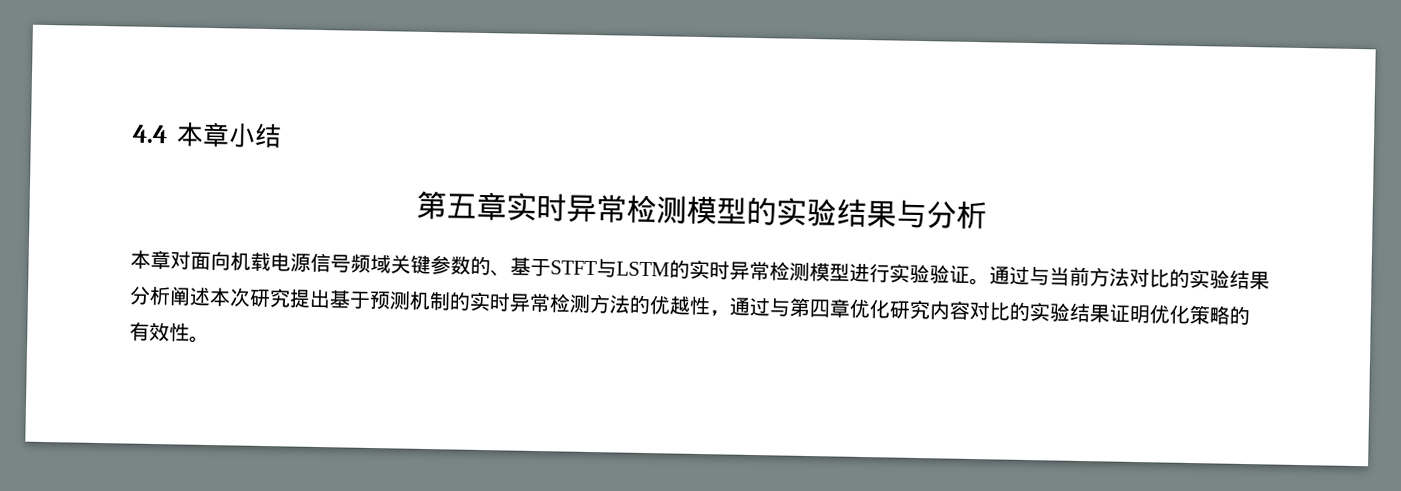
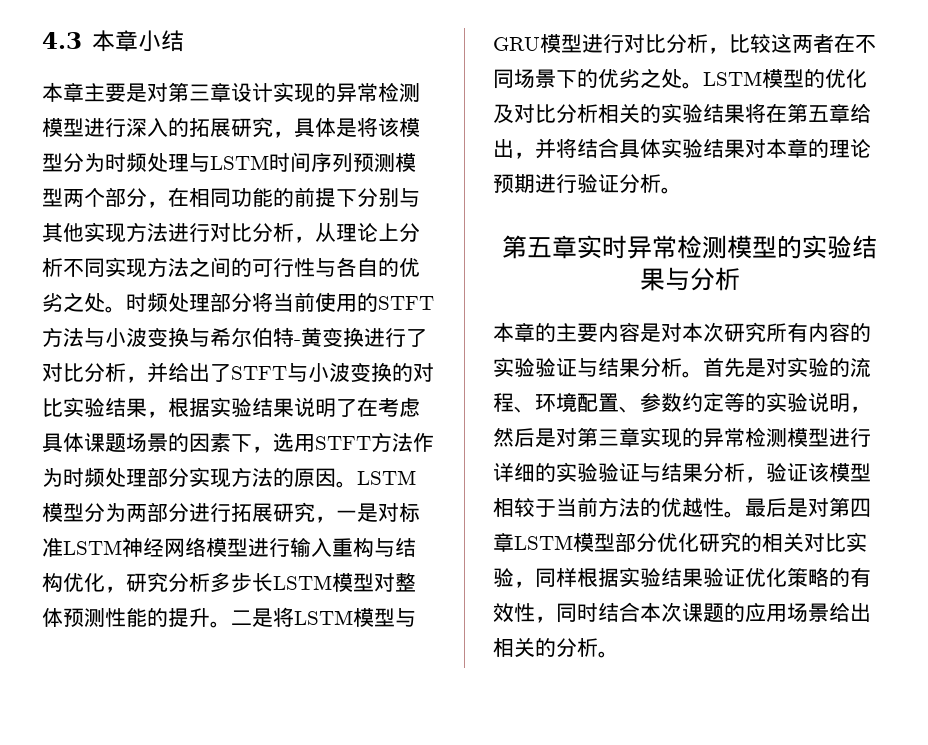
[132,124,168,144] 4.4 -> [42,32,82,49] 4.3
(282, 135) none -> [42,82,420,103] [42,117,420,138] [42,152,416,172] [42,187,420,208] [42,222,420,243] [42,257,420,278] [42,292,434,313] [42,327,427,347] [42,362,434,383] [42,397,420,418] [42,432,434,453] [42,467,416,488] [42,502,420,523] [42,537,416,557] [42,572,416,593] [42,607,416,628] [493,33,876,54] [493,68,867,89] [493,103,871,123] [493,138,871,159] [493,174,682,194] // 本章主要是对第三章设计实现的异常检测模型进行深入的拓展研究，具体是将该模型分为时频处理与LSTM时间序列预测模型两个部分，在相同功能的前提下分别与其他实现方法进行对比分析，从理论上分析不同实现方法之间的可行性与各自的优劣之处。时频处理部分将当前使用的STFT方法与小波变换与希尔伯特-黄变换进行了对比分析，并给出了STFT与小波变换的对比实验结果，根据实验结果说明了在考虑具体课题场景的因素下，选用STFT方法作为时频处理部分实现方法的原因。LSTM模型分为两部分进行拓展研究，一是对标准LSTM神经网络模型进行输入重构与结构优化，研究分析多步长LSTM模型对整体预测性能的提升。二是将LSTM模型与GRU模型进行对比分析，比较这两者在不同场景下的优劣之处。LSTM模型的优化及对比分析相关的实验结果将在第五章给出，并将结合具体实验结果对本章的理论预期进行验证分析。
[170,250,1270,290] [129,285,1150,324] 对面向机载电源信号频域关键参数的、基于STFT与LSTM的实时异常检测模型进行实验验证。通过与当前方法对比的实验结果分析阐述本次研究提出基于预测机制的实时异常检测方法的优越性，通过与第四章优化研究内容对比的实验结果证明 -> [535,322,871,342] [493,357,871,378] [493,392,871,413] [493,427,871,448] [493,462,871,483] [493,497,871,518] [493,532,867,552] [493,567,745,588] 的主要内容是对本次研究所有内容的实验验证与结果分析。首先是对实验的流程、环境配置、参数约定等的实验说明，然后是对第三章实现的异常检测模型进行详细的实验验证与结果分析，验证该模型相较于当前方法的优越性。最后是对第四章LSTM模型部分优化研究的相关对比实验，同样根据实验结果验证
(190, 332) none -> [535,602,871,623] [493,637,598,657] ，同时结合本次课题的应用场景给出相关的分析

